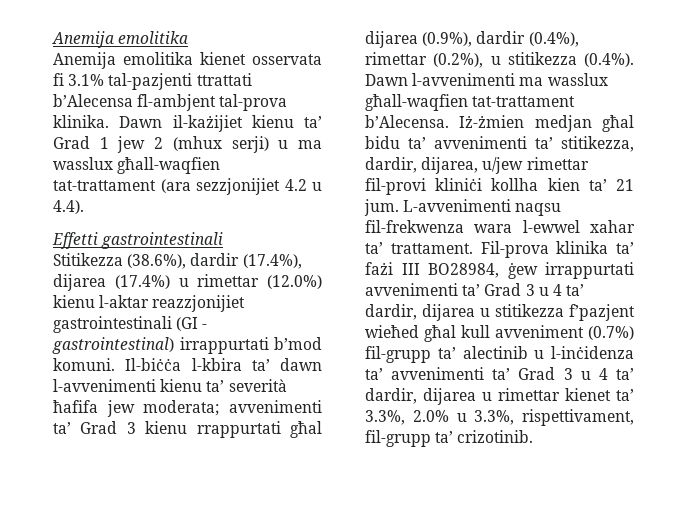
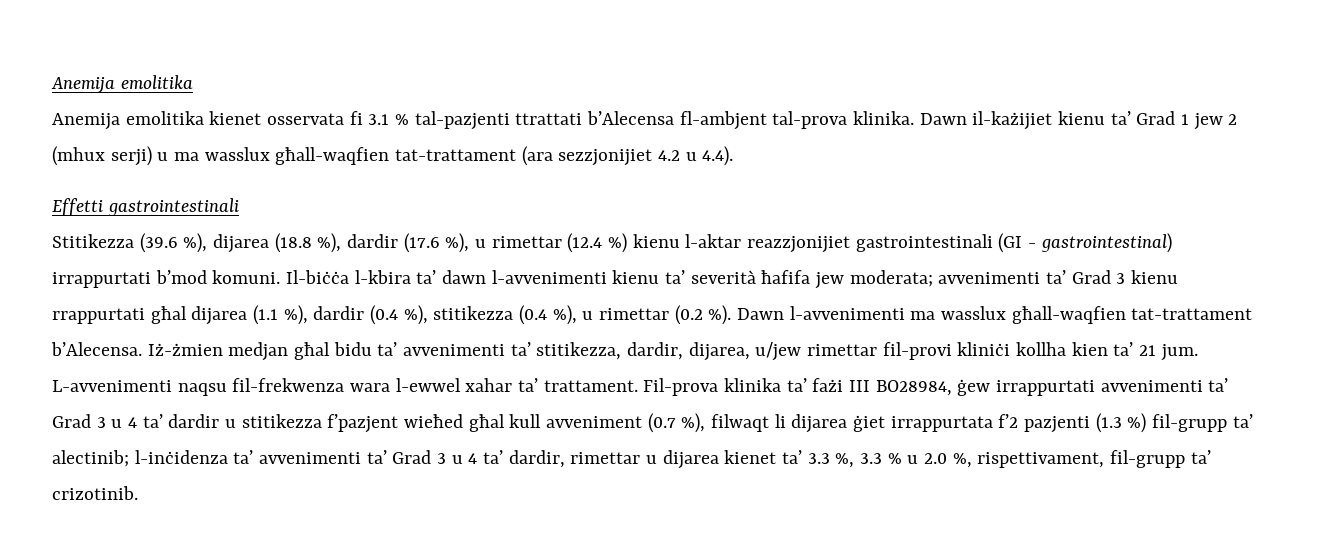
[68,74,105,86] 3.1% -> [368,114,410,125] 3.1 %
[127,253,302,269] [53,274,322,291] (38.6%), dardir (17.4%), dijarea (17.4%) u rimettar (12.0%) -> [139,233,628,253] (39.6 %), dijarea (18.8 %), dardir (17.6 %), u rimettar (12.4 %)
[422,31,579,47] [365,52,634,68] (0.9%), dardir (0.4%), rimettar (0.2%), u stitikezza (0.4%). -> [253,305,732,325] (1.1 %), dardir (0.4 %), stitikezza (0.4 %), u rimettar (0.2 %).
[365,304,475,321] dardir, dijarea -> [168,414,220,428] dardir
[588,326,634,340] [365,346,545,363] (0.7%) fil-grupp ta’ alectinib u -> [647,413,1253,433] [52,450,129,467] (0.7 %), filwaqt li dijarea ġiet irrappurtata f’2 pazjenti (1.3 %) fil-grupp ta’ alectinib;
[423,388,634,405] [365,410,515,425] dijarea u rimettar kienet ta’ 3.3%, 2.0% u 3.3%, -> [570,450,972,469] rimettar u dijarea kienet ta’ 3.3 %, 3.3 % u 2.0 %,

